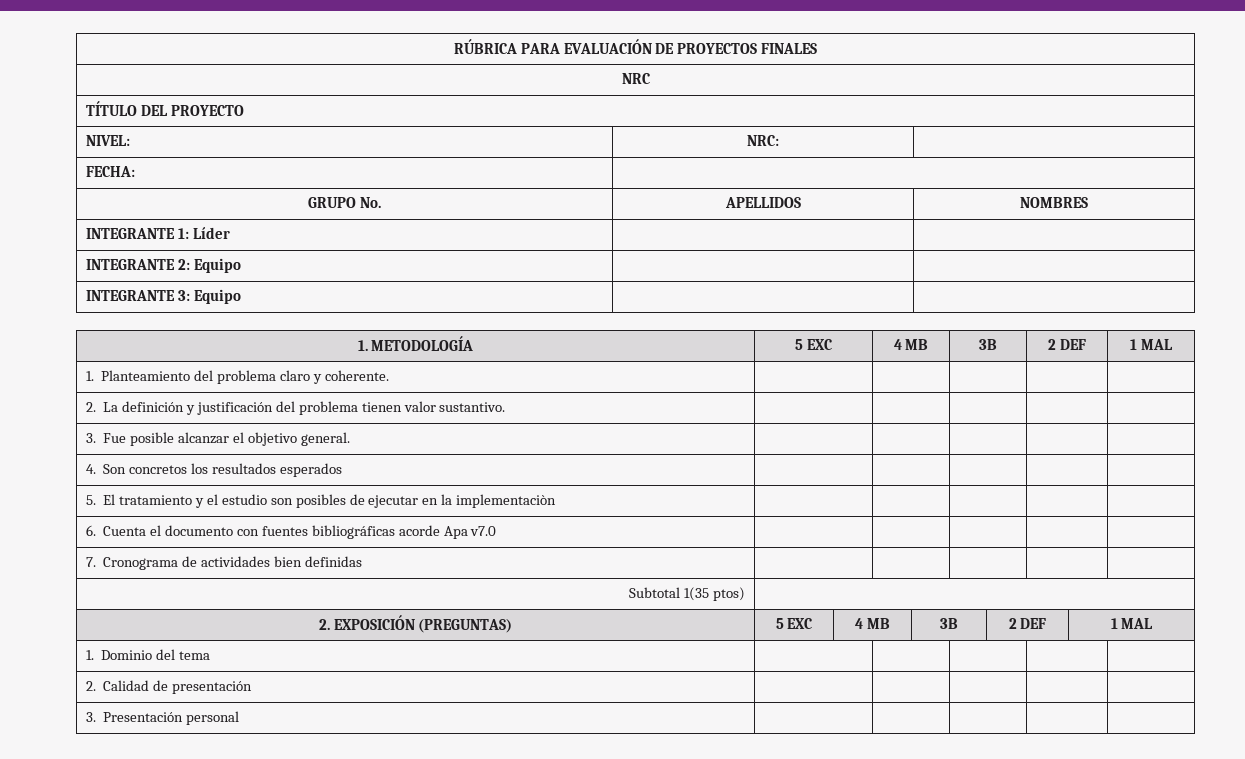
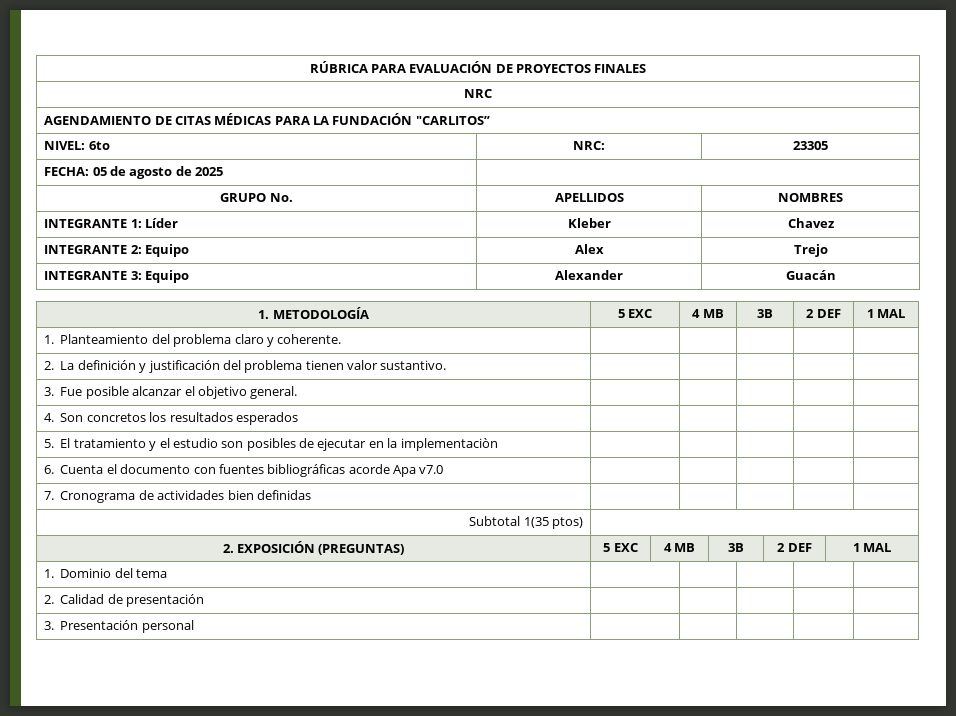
[85,101,244,116] TÍTULO DEL PROYECTO -> [44,113,490,125] AGENDAMIENTO DE CITAS MÉDICAS PARA LA FUNDACIÓN "CARLITOS”
(130, 140) none -> [88,141,110,150] 6to
(779, 140) none -> [793,141,828,150] 23305
(135, 171) none -> [92,166,224,179] 05 de agosto de 2025
(230, 233) | -> [567,218,611,228] [787,218,834,228] Kleber | Chavez
(241, 265) | -> [574,244,604,254] [793,244,828,257] Alex | Trejo
(241, 296) | -> [555,270,623,280] [785,270,836,280] Alexander | Guacán

